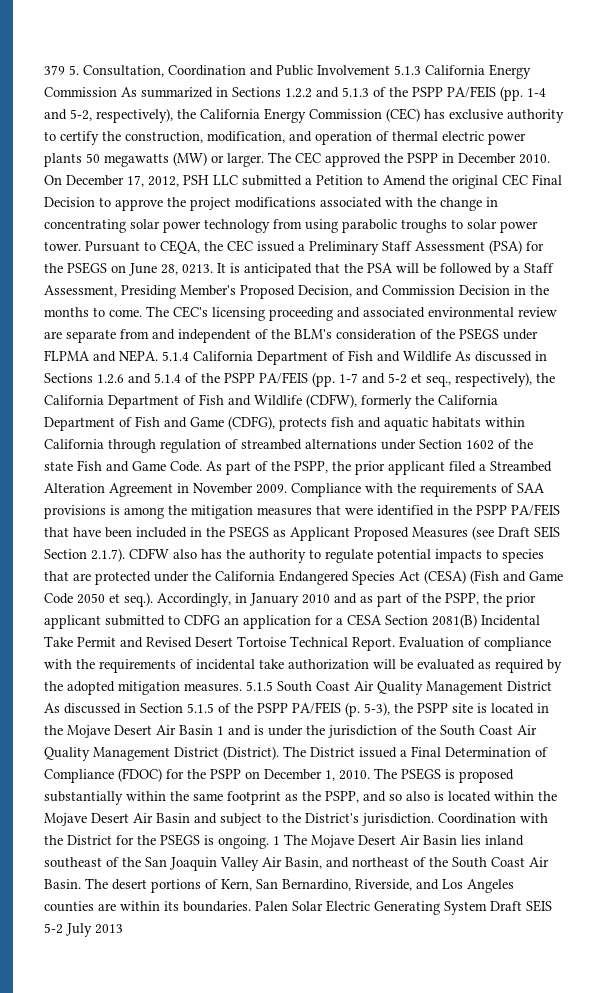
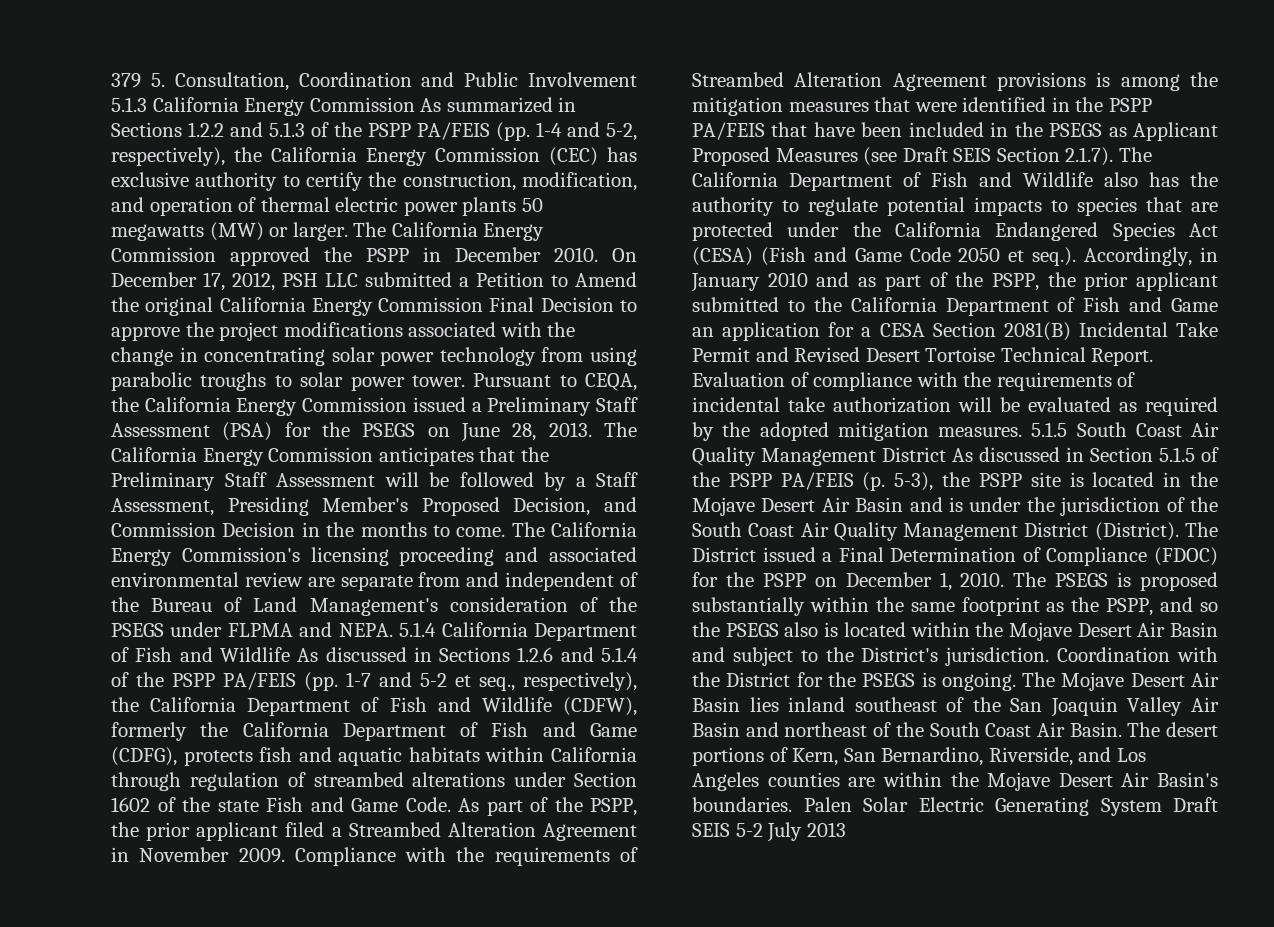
[295,152,321,164] CEC -> [391,222,545,241] [111,247,216,262] California Energy Commission
[502,174,528,186] CEC -> [219,297,484,316] California Energy Commission
[227,240,253,252] CEC -> [144,397,408,416] California Energy Commission
[182,263,393,277] 0213. It is anticipated that the PSA -> [548,422,637,437] [111,447,549,466] [111,472,375,491] 2013. The California Energy Commission anticipates that the Preliminary Staff Assessment
[173,306,208,318] CEC's -> [551,522,637,537] [111,547,300,566] California Energy Commission's
[294,329,332,339] BLM's -> [151,597,438,616] Bureau of Land Management's
[305,439,377,449] alternations -> [412,772,506,787] alterations
[517,483,545,493] SAA -> [692,72,987,91] Streambed Alteration Agreement
[129,548,169,559] CDFW -> [1118,147,1152,162] [692,172,1093,191] The California Department of Fish and Wildlife
[184,614,220,625] CDFG -> [813,297,1218,316] the California Department of Fish and Game
[217,726,224,735] 1 -> (904, 504) none
(402, 797) none -> [692,622,779,637] the PSEGS
[273,836,280,845] 1 -> (1016, 681) none
[285,857,322,869] Basin, -> [692,722,740,737] Basin
[164,901,179,911] its -> [950,772,1218,791] the Mojave Desert Air Basin's

